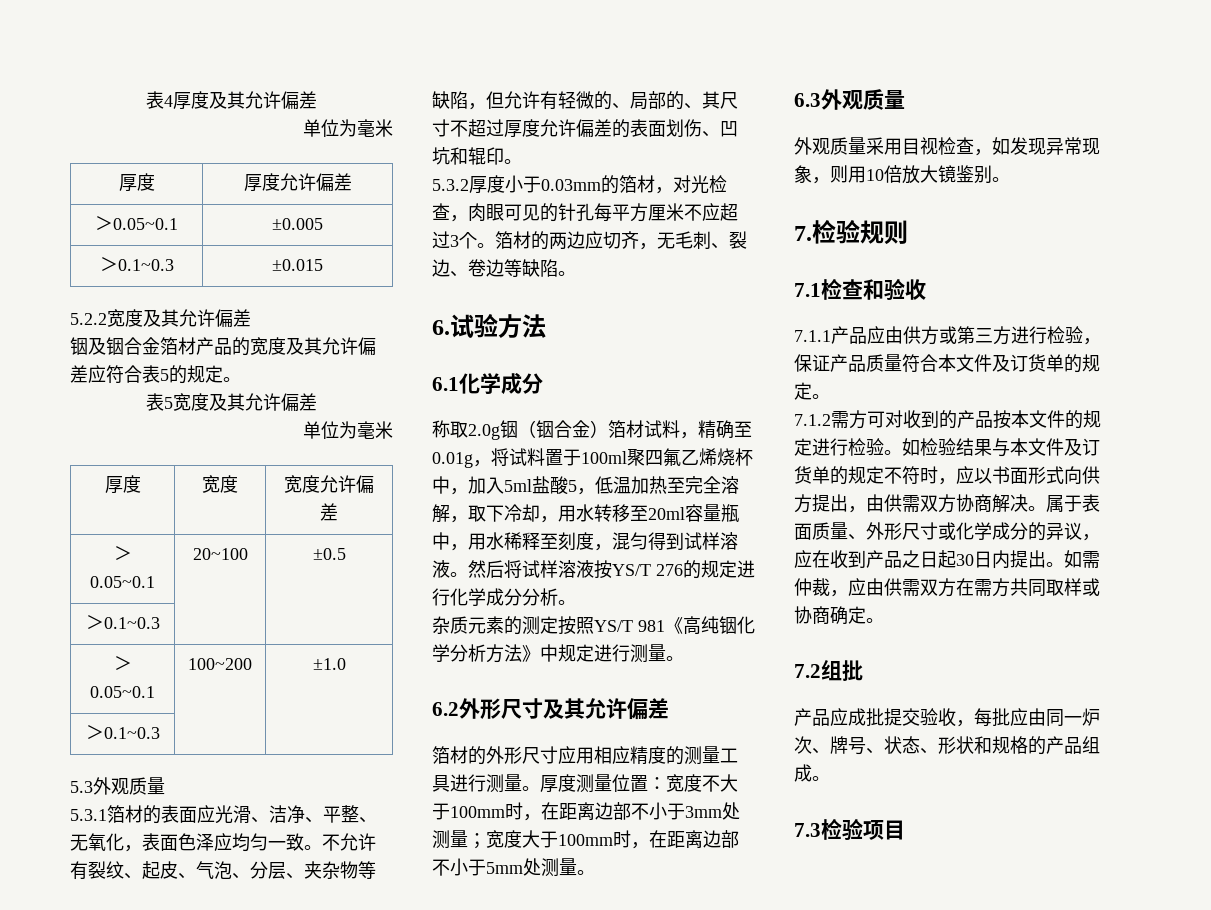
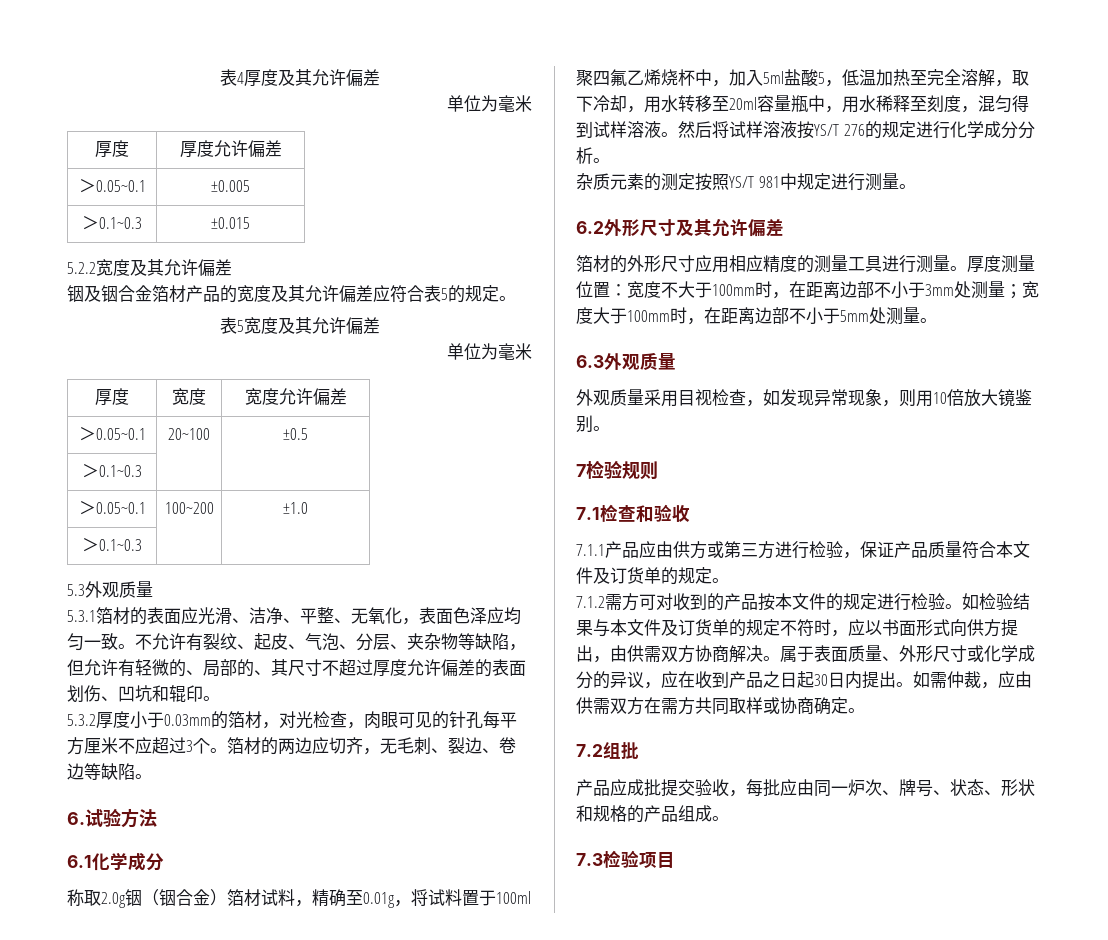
[665,616,755,635] [432,644,540,663] 《高纯铟化学分析方法》 -> (780, 182) none
[794,226,812,241] 7. -> [576,464,586,477] 7

